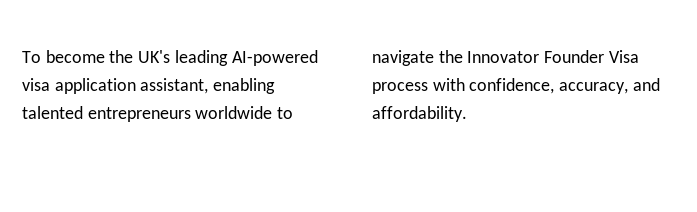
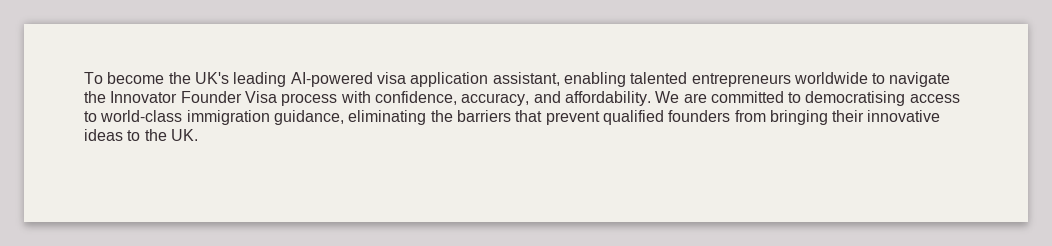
(467, 114) none -> [655,91,960,106] [84,110,941,125] [84,129,198,141] We are committed to democratising access to world-class immigration guidance, eliminating the barriers that prevent qualified founders from bringing their innovative ideas to the UK.

